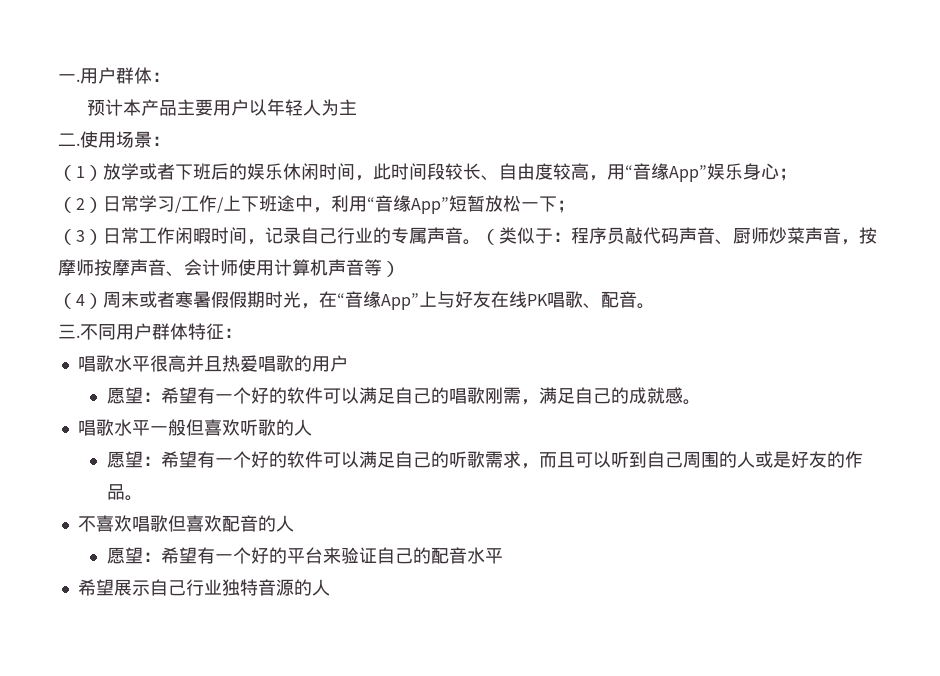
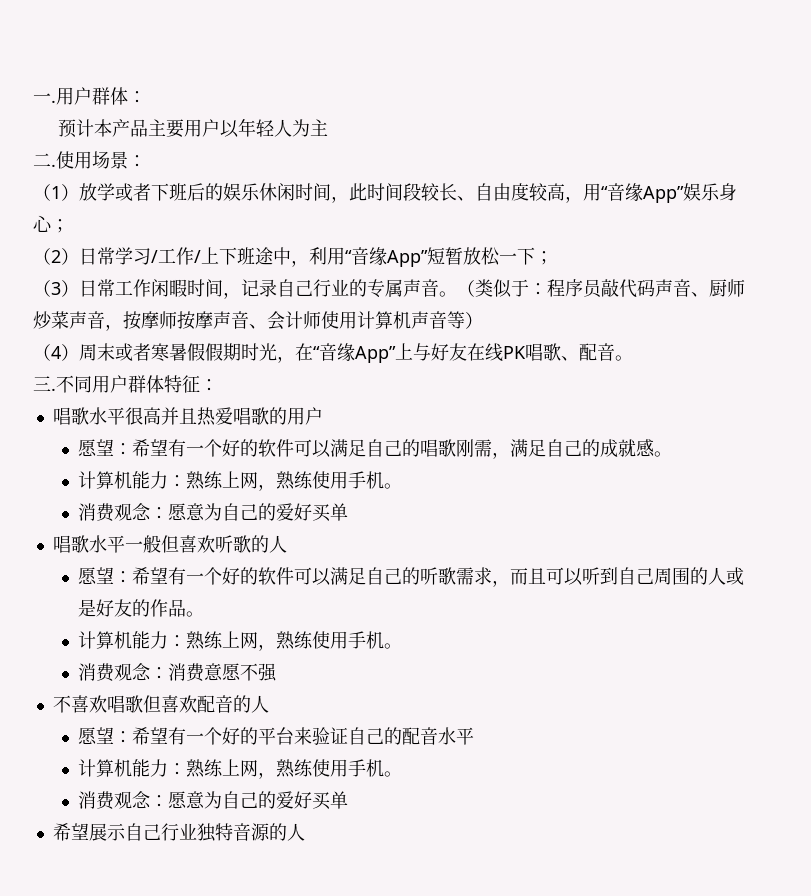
(701, 402) none -> [77,471,402,491] [77,503,348,522] // 计算机能力：熟练上网，熟练使用手机。 // 消费观念：愿意为自己的爱好买单
(143, 498) none -> [77,631,402,651] [77,663,277,682] // 计算机能力：熟练上网，熟练使用手机。 // 消费观念：消费意愿不强
(503, 556) none -> [77,759,402,779] [77,791,348,810] // 计算机能力：熟练上网，熟练使用手机。 // 消费观念：愿意为自己的爱好买单

